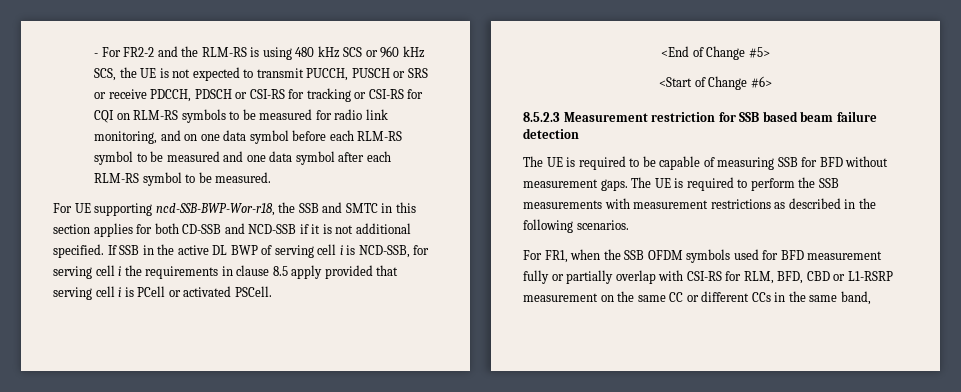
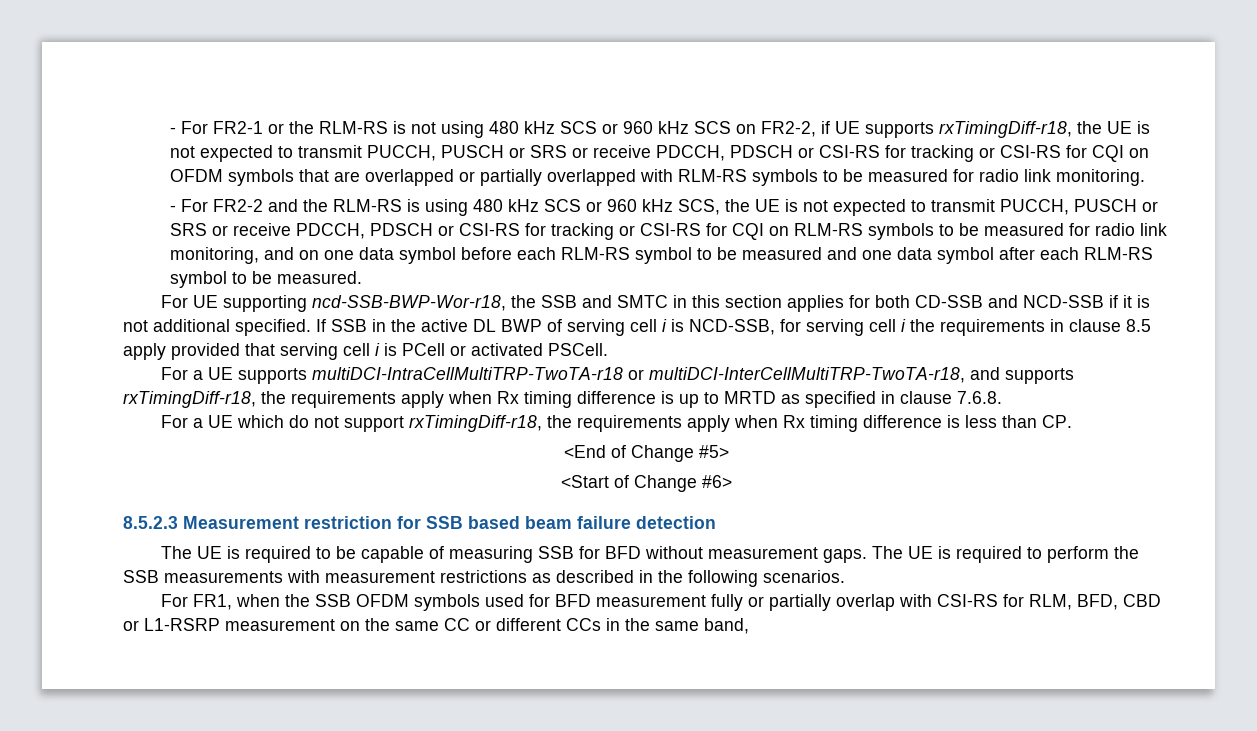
[94,47,121,57] - For -> [169,121,1150,138] [169,145,1149,162] [169,169,1145,186] [169,199,208,212] - For FR2-1 or the RLM-RS is not using 480 kHz SCS or 960 kHz SCS on FR2-2, if UE supports rxTimingDiff-r18, the UE is not expected to transmit PUCCH, PUSCH or SRS or receive PDCCH, PDSCH or CSI-RS for tracking or CSI-RS for CQI on OFDM symbols that are overlapped or partially overlapped with RLM-RS symbols to be measured for radio link monitoring. // - For
(272, 291) none -> [161,367,1075,384] [123,391,1002,408] [161,415,1073,432] // For a UE supports multiDCI-IntraCellMultiTRP-TwoTA-r18 or multiDCI-InterCellMultiTRP-TwoTA-r18, and supports rxTimingDiff-r18, the requirements apply when Rx timing difference is up to MRTD as specified in clause 7.6.8. // For a UE which do not support rxTimingDiff-r18, the requirements apply when Rx timing difference is less than CP.

